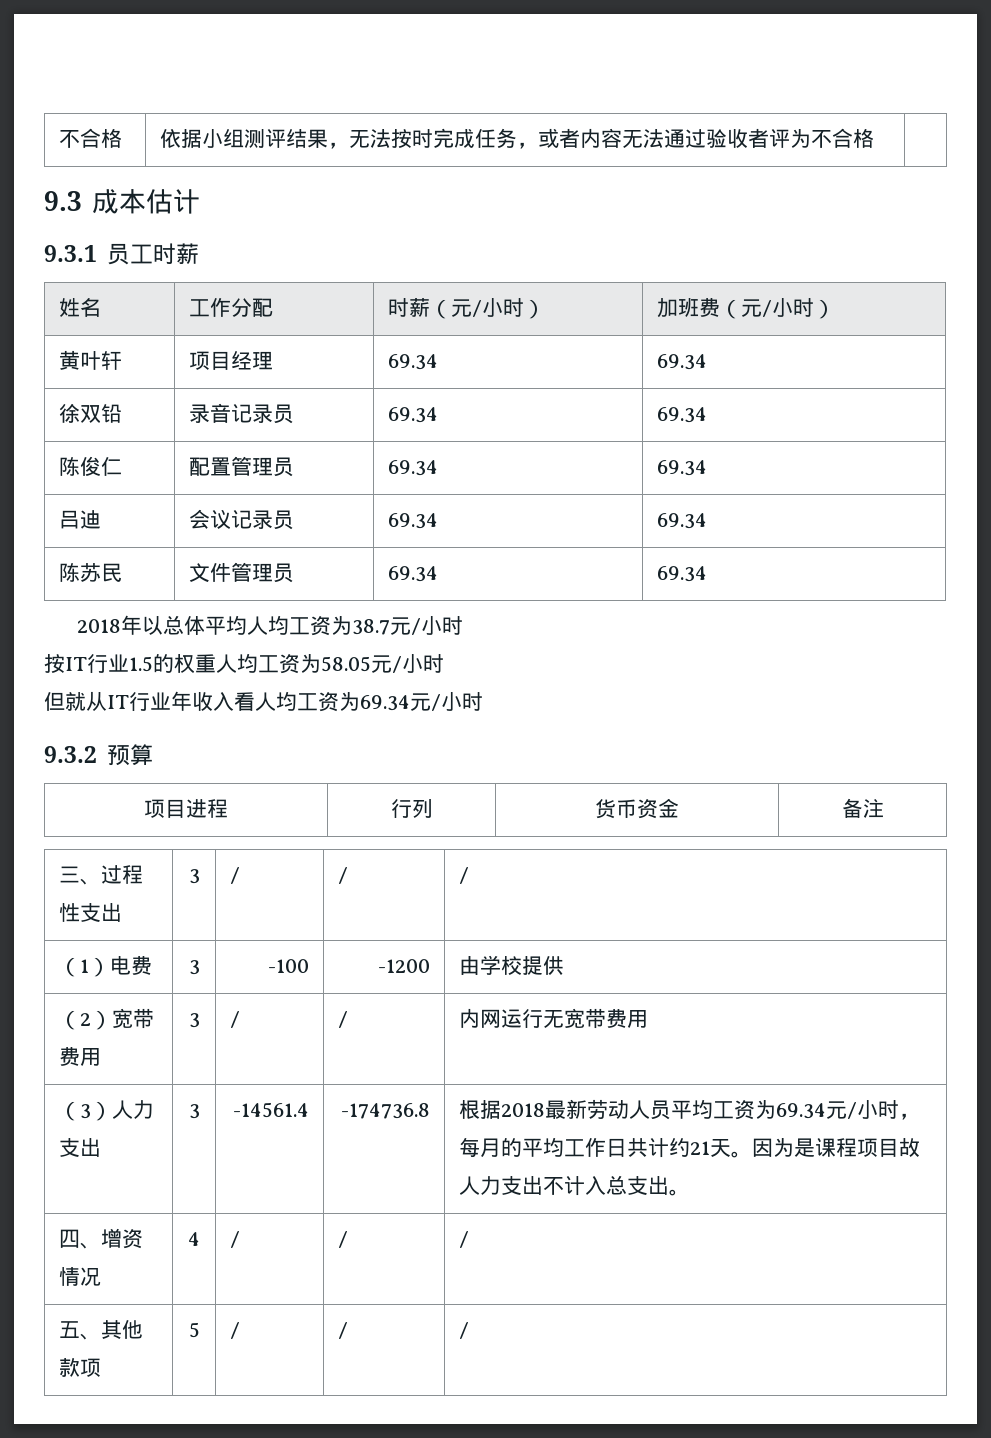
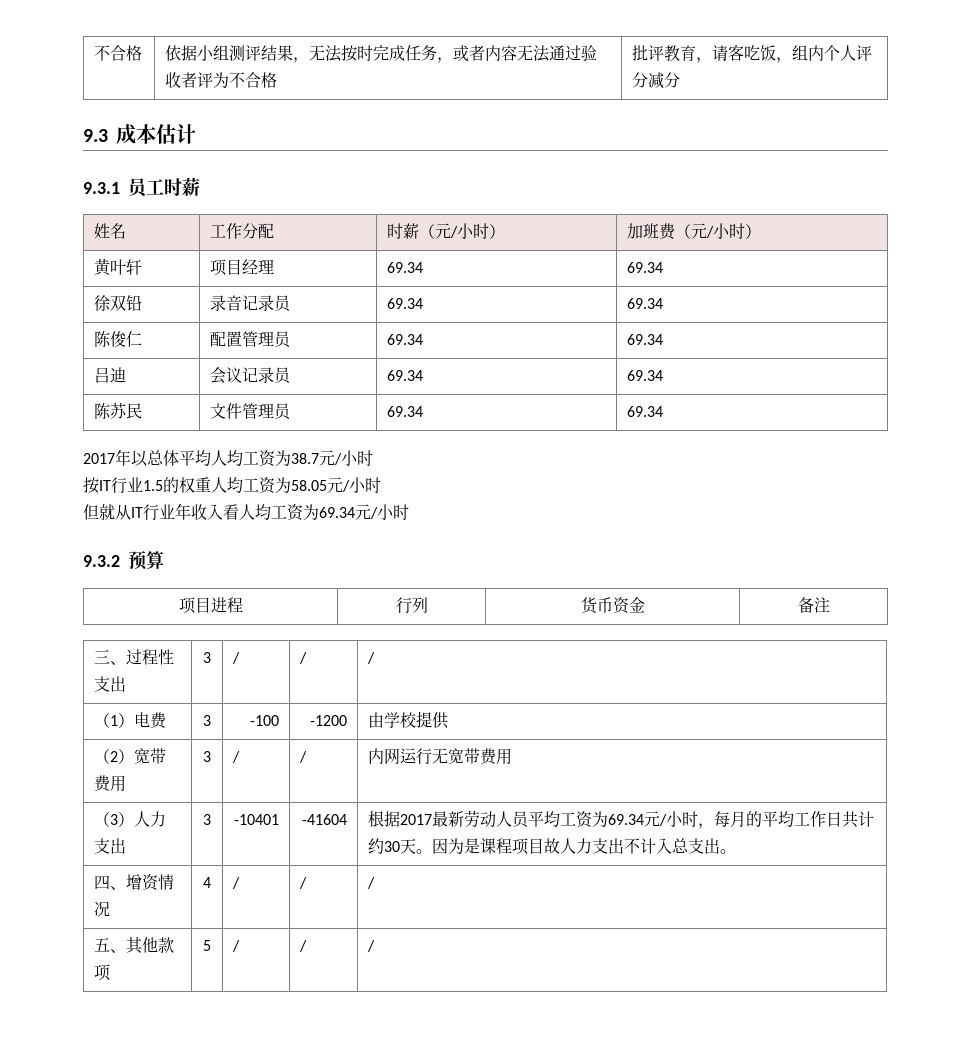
(875, 138) none -> [631,44,872,63] [631,72,680,89] 批评教育，请客吃饭，组内个人评分减分
[76,619,121,633] 2018 -> [83,453,115,464] 2017
[232,1102,309,1118] [340,1103,430,1119] -14561.4 | -174736.8 -> [234,814,280,825] [302,814,348,825] -10401 | -41604
[501,1103,546,1117] 2018 -> [399,814,432,825] 2017
[690,1141,711,1155] 21 -> [383,841,400,852] 30

